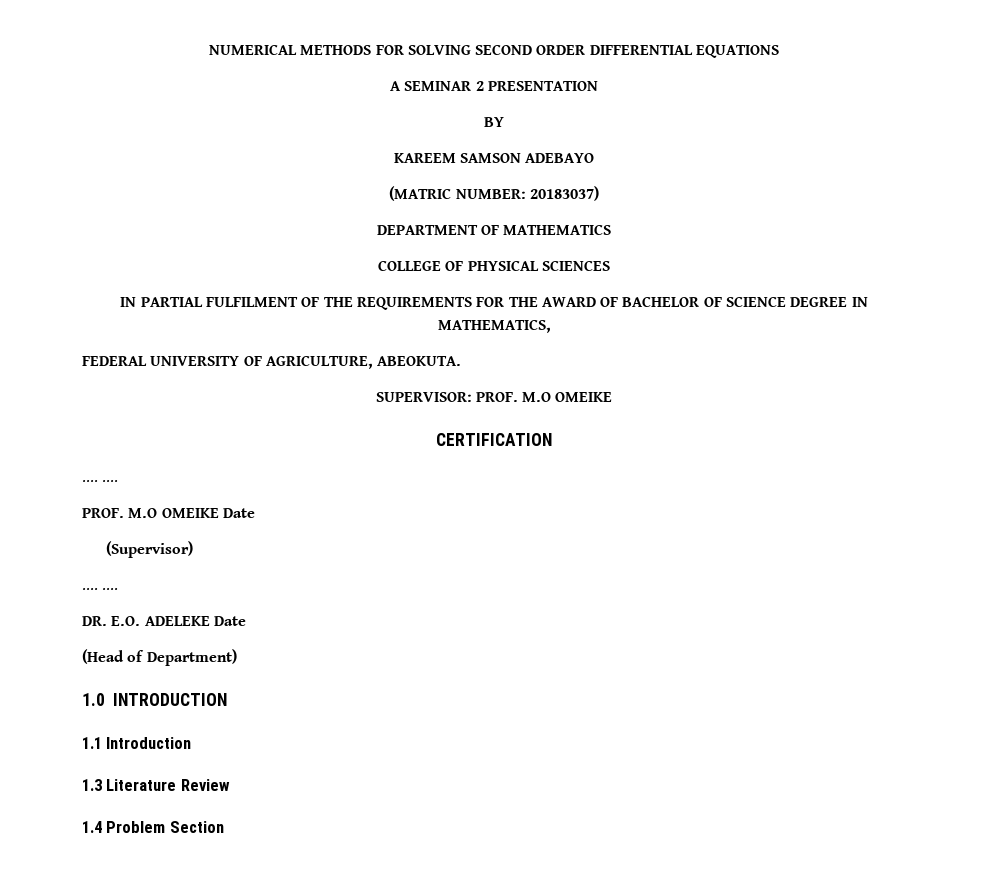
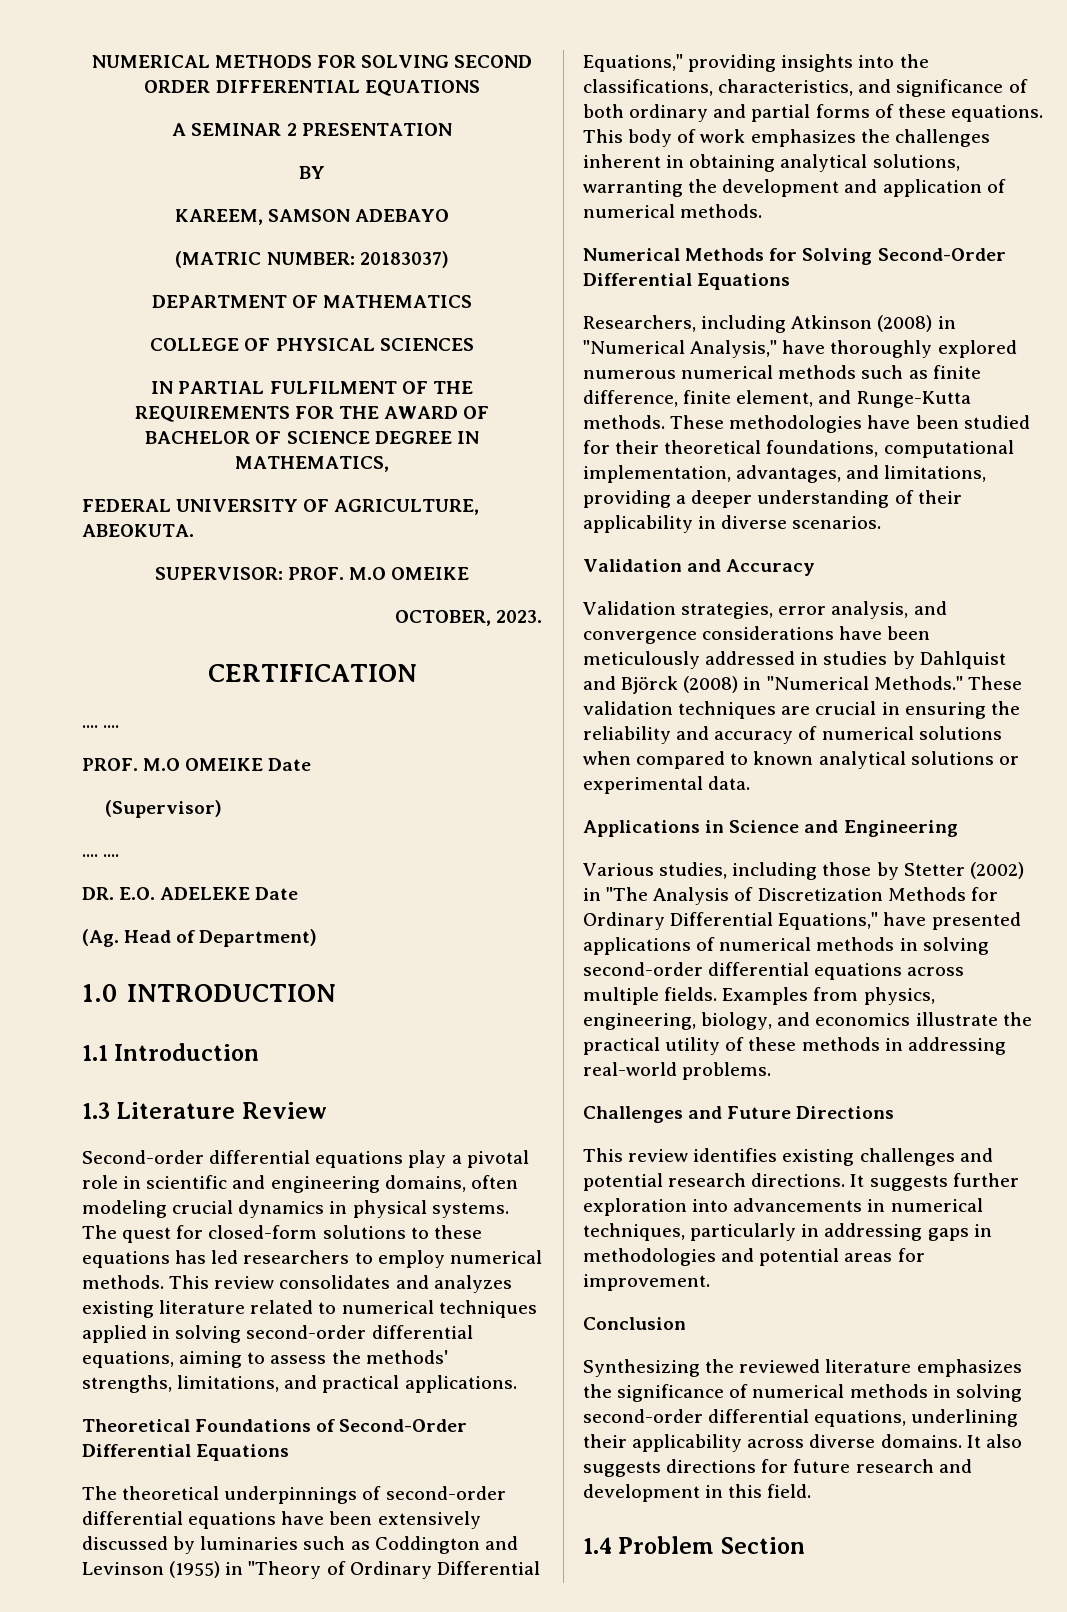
[393,153,456,163] KAREEM -> [174,209,263,225] KAREEM,
(613, 397) none -> [394,610,542,626] // OCTOBER, 2023.
[82,649,124,664] (Head -> [82,929,172,947] (Ag. Head
(230, 785) none -> [82,1150,529,1168] [82,1175,518,1193] [82,1200,509,1218] [82,1225,482,1243] [82,1250,542,1268] [82,1275,512,1293] [82,1300,537,1318] [82,1325,473,1343] [82,1350,448,1368] [82,1375,517,1393] [82,1419,468,1432] [82,1444,290,1461] [82,1486,506,1504] [82,1511,481,1529] [82,1536,518,1554] [82,1561,540,1579] [583,54,929,72] [583,79,1028,97] [583,104,1043,122] [583,129,990,147] [583,154,960,172] [583,179,1006,197] [583,204,763,218] [583,248,1006,265] [583,273,791,290] [583,315,956,333] [583,340,1017,358] [583,365,981,379] [583,390,971,408] [583,415,1030,433] [583,440,1014,458] [583,465,987,483] [583,490,962,508] [583,515,882,533] [583,559,816,576] [583,601,947,619] [583,626,931,644] [583,651,1006,669] [583,676,1022,694] [583,701,1020,719] [583,726,1002,744] [583,751,1019,769] [583,776,751,794] [583,820,958,837] [583,862,1024,880] [583,887,998,905] [583,912,1021,930] [583,937,989,955] [583,962,965,980] [583,987,935,1005] [583,1012,1032,1030] [583,1037,1006,1055] [583,1062,772,1080] [583,1106,895,1123] [583,1148,993,1166] [583,1173,1019,1191] [583,1198,983,1216] [583,1223,992,1241] [583,1248,925,1266] [583,1274,710,1291] [583,1317,686,1330] [583,1359,1022,1377] [583,1384,1022,1402] [583,1409,1019,1427] [583,1434,1022,1452] [583,1459,972,1477] [583,1484,812,1502] // Second-order differential equations play a pivotal role in scientific and engineering domains, often modeling crucial dynamics in physical systems. The quest for closed-form solutions to these equations has led researchers to employ numerical methods. This review consolidates and analyzes existing literature related to numerical techniques applied in solving second-order differential equations, aiming to assess the methods' strengths, limitations, and practical applications. // Theoretical Foundations of Second-Order Differential Equations // The theoretical underpinnings of second-order differential equations have been extensively discussed by luminaries such as Coddington and Levinson (1955) in "Theory of Ordinary Differential Equations," providing insights into the classifications, characteristics, and significance of both ordinary and partial forms of these equations. This body of work emphasizes the challenges inherent in obtaining analytical solutions, warranting the development and application of numerical methods. // Numerical Methods for Solving Second-Order Differential Equations // Researchers, including Atkinson (2008) in "Numerical Analysis," have thoroughly explored numerous numerical methods such as finite difference, finite element, and Runge-Kutta methods. These methodologies have been studied for their theoretical foundations, computational implementation, advantages, and limitations, providing a deeper understanding of their applicability in diverse scenarios. // Validation and Accuracy // Validation strategies, error analysis, and convergence considerations have been meticulously addressed in studies by Dahlquist and Björck (2008) in "Numerical Methods." These validation techniques are crucial in ensuring the reliability and accuracy of numerical solutions when compared to known analytical solutions or experimental data. // Applications in Science and Engineering // Various studies, including those by Stetter (2002) in "The Analysis of Discretization Methods for Ordinary Differential Equations," have presented applications of numerical methods in solving second-order differential equations across multiple fields. Examples from physics, engineering, biology, and economics illustrate the practical utility of these methods in addressing real-world problems. // Challenges and Future Directions // This review identifies existing challenges and potential research directions. It suggests further exploration into advancements in numerical techniques, particularly in addressing gaps in methodologies and potential areas for improvement. // Conclusion // Synthesizing the reviewed literature emphasizes the significance of numerical methods in solving second-order differential equations, underlining their applicability across diverse domains. It also suggests directions for future research and development in this field.

